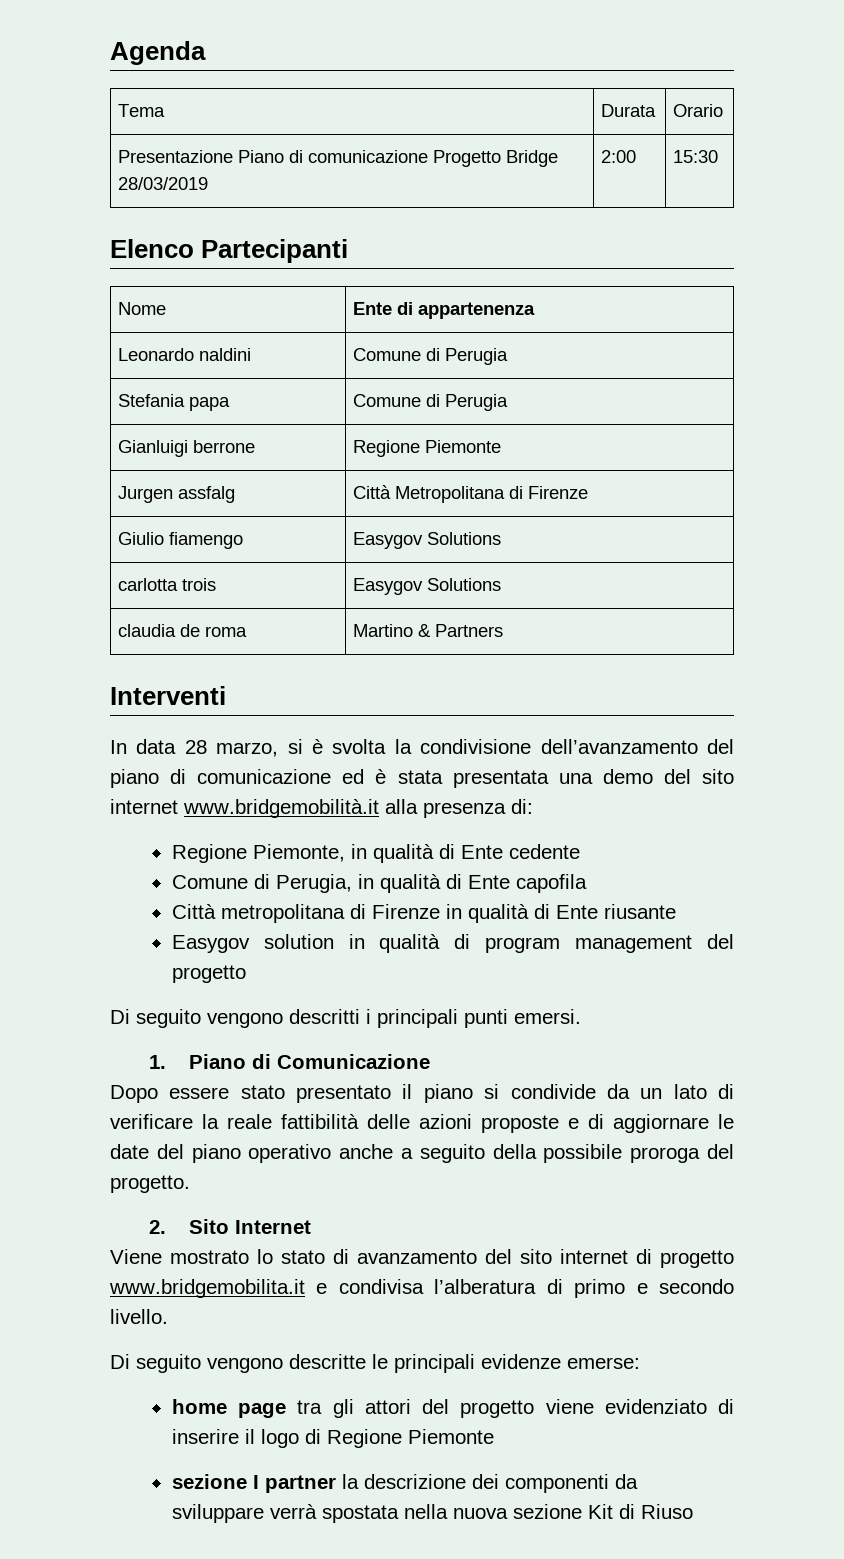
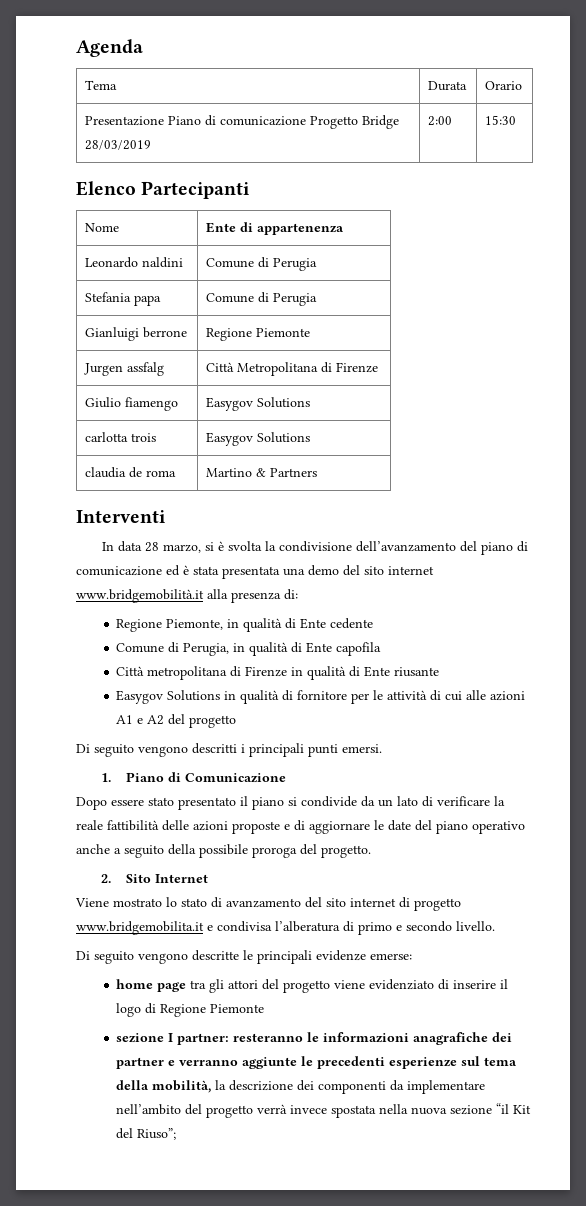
[263,934,693,953] solution in qualità di program management -> [167,690,526,704] [116,715,165,725] Solutions in qualità di fornitore per le attività di cui alle azioni A1 e A2
[264,1475,336,1493] partner -> [177,1032,513,1045] [116,1056,518,1069] [116,1080,212,1093] partner: resteranno le informazioni anagrafiche dei partner e verranno aggiunte le precedenti esperienze sul tema della mobilità,
[171,1504,693,1523] sviluppare verrà spostata nella nuova sezione Kit di Riuso -> [407,1080,486,1094] [116,1103,532,1118] [116,1128,177,1140] implementare nell’ambito del progetto verrà invece spostata nella nuova sezione “il Kit del Riuso”;

